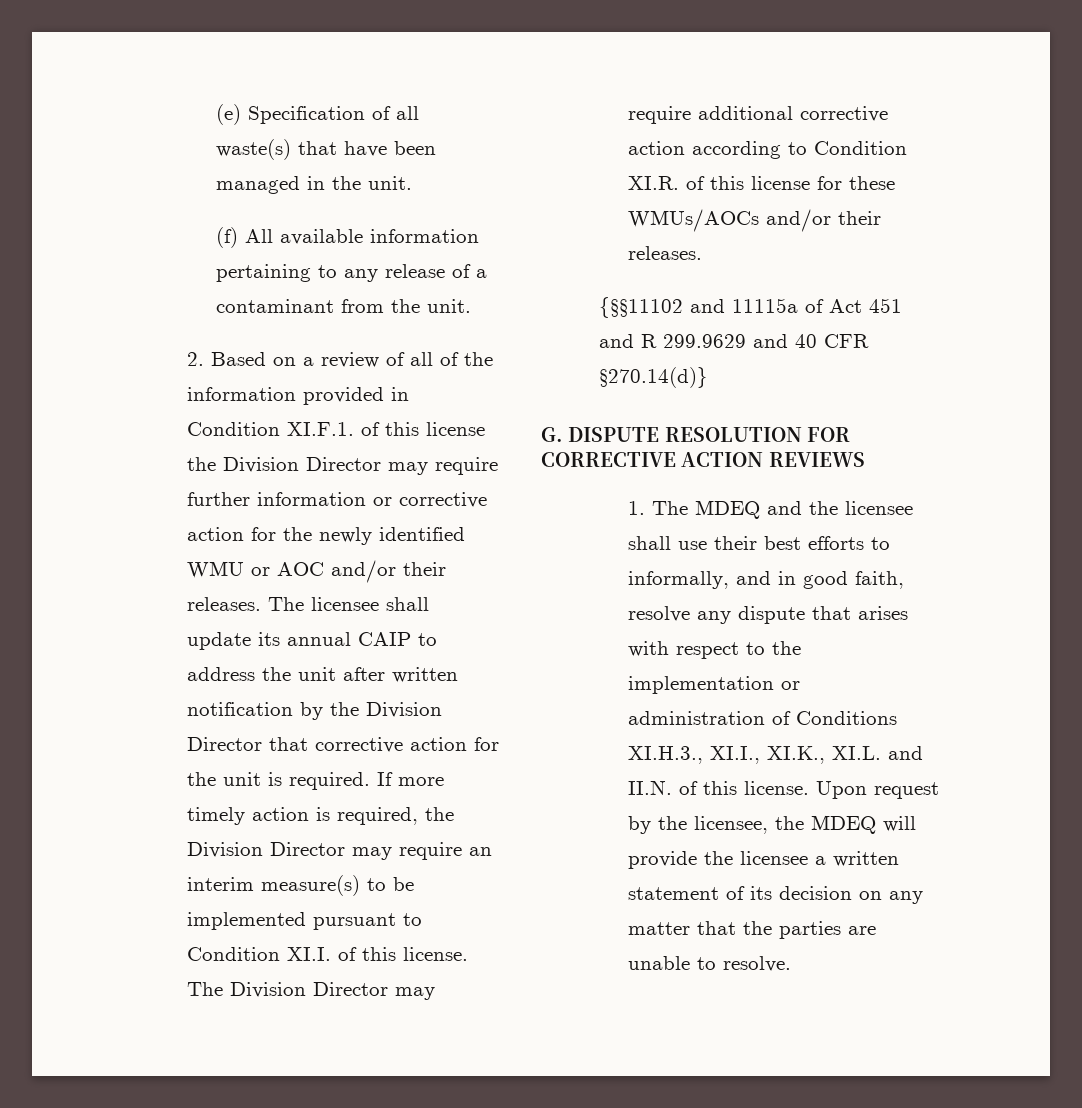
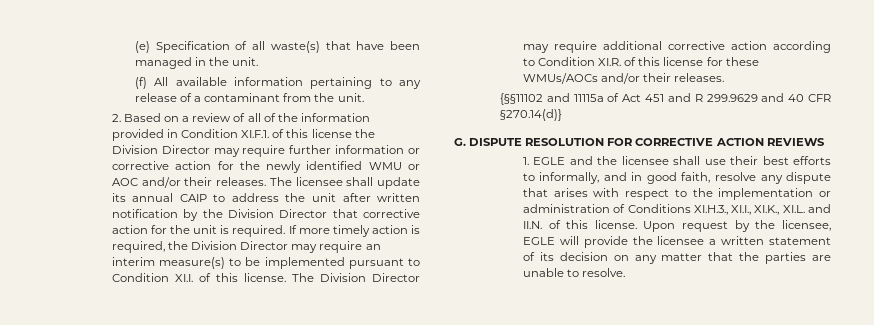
[652,500,761,519] The MDEQ -> [533,157,566,165] EGLE
[775,815,877,834] the MDEQ -> [522,237,555,245] EGLE

